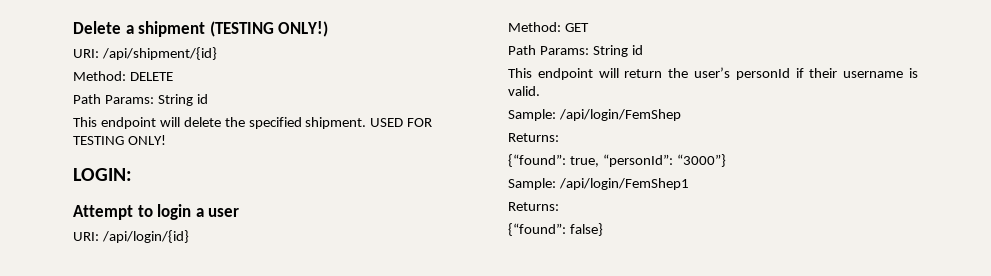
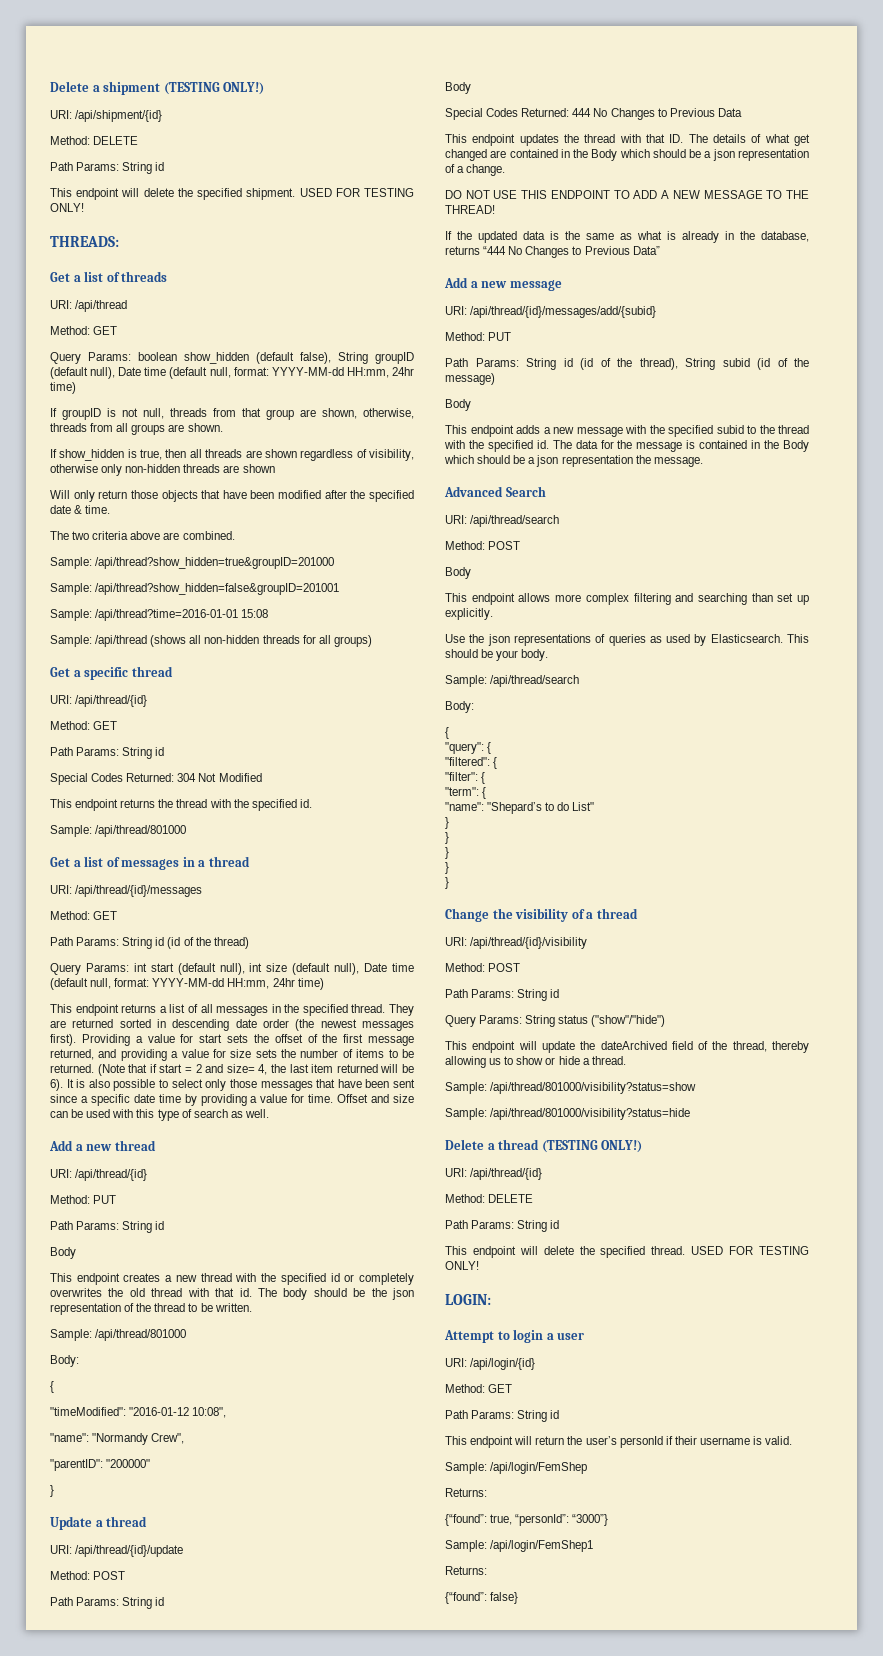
(166, 140) none -> [50,236,119,247] [50,271,168,282] [50,300,128,312] [50,326,118,335] [50,352,414,364] [50,367,414,379] [50,382,76,394] [50,408,414,420] [50,423,223,435] [50,449,415,461] [50,464,275,476] [50,490,414,502] [50,505,111,514] [50,531,235,540] [50,557,335,569] [50,583,340,595] [50,609,269,621] [50,635,372,647] [50,666,173,680] [50,695,148,707] [50,721,118,730] [50,747,165,759] [50,773,262,785] [50,799,312,811] [50,825,187,837] [50,856,250,870] [50,885,203,897] [50,911,118,920] [50,937,249,949] [50,963,414,975] [50,978,324,990] [50,1004,414,1016] [50,1019,414,1031] [50,1034,414,1046] [50,1049,414,1061] [50,1064,414,1076] [50,1079,416,1091] [50,1094,414,1106] [50,1109,269,1121] [49,1140,156,1151] [50,1169,148,1181] [50,1195,117,1204] [50,1221,165,1233] [50,1247,76,1259] [50,1273,414,1285] [50,1288,414,1300] [50,1303,252,1315] [50,1329,187,1341] [50,1355,79,1367] [50,1381,54,1393] [50,1407,227,1418] [50,1433,185,1445] [50,1459,151,1471] [50,1485,54,1497] [50,1516,148,1530] [50,1545,184,1557] [50,1571,126,1580] [50,1597,165,1609] [445,82,471,94] [445,108,742,120] [445,134,810,146] [445,149,809,161] [445,164,506,176] [445,190,809,199] [445,205,495,214] [445,231,809,243] [445,246,660,258] [444,277,562,291] [445,306,657,318] [445,332,512,341] [445,358,809,370] [445,373,495,385] [445,399,471,411] [445,425,809,437] [444,440,809,452] [444,455,703,467] [444,486,546,497] [445,515,560,527] [445,541,521,550] [445,567,471,579] [445,593,809,605] [445,608,493,620] [445,634,809,646] [445,649,549,661] [445,675,580,687] [445,701,474,713] [445,727,449,739] [445,742,492,754] [445,757,498,769] [445,772,486,784] [445,787,487,799] [445,802,595,814] [445,817,449,829] [445,832,449,844] [445,847,449,859] [445,862,449,874] [445,877,449,889] [445,908,638,922] [445,937,588,949] [445,963,521,972] [445,989,560,1001] [445,1015,666,1027] [445,1041,809,1053] [445,1056,626,1068] [445,1082,697,1094] [445,1108,691,1120] [445,1139,643,1153] [445,1168,543,1180] [445,1194,534,1203] [445,1220,560,1232] [445,1246,809,1258] [445,1261,479,1270] // THREADS: // Get a list of threads // URI: /api/thread // Method: GET // Query Params: boolean show_hidden (default false), String groupID (default null), Date time (default null, format: YYYY-MM-dd HH:mm, 24hr time) // If groupID is not null, threads from that group are shown, otherwise, threads from all groups are shown. // If show_hidden is true, then all threads are shown regardless of visibility, otherwise only non-hidden threads are shown // Will only return those objects that have been modified after the specified date & time. // The two criteria above are combined. // Sample: /api/thread?show_hidden=true&groupID=201000 // Sample: /api/thread?show_hidden=false&groupID=201001 // Sample: /api/thread?time=2016-01-01 15:08 // Sample: /api/thread (shows all non-hidden threads for all groups) // Get a specific thread // URI: /api/thread/{id} // Method: GET // Path Params: String id // Special Codes Returned: 304 Not Modified // This endpoint returns the thread with the specified id. // Sample: /api/thread/801000 // Get a list of messages in a thread // URI: /api/thread/{id}/messages // Method: GET // Path Params: String id (id of the thread) // Query Params: int start (default null), int size (default null), Date time (default null, format: YYYY-MM-dd HH:mm, 24hr time) // This endpoint returns a list of all messages in the specified thread. They are returned sorted in descending date order (the newest messages first). Providing a value for start sets the offset of the first message returned, and providing a value for size sets the number of items to be returned. (Note that if start = 2 and size= 4, the last item returned will be 6). It is also possible to select only those messages that have been sent since a specific date time by providing a value for time. Offset and size can be used with this type of search as well. // Add a new thread // URI: /api/thread/{id} // Method: PUT // Path Params: String id // Body // This endpoint creates a new thread with the specified id or completely overwrites the old thread with that id. The body should be the json representation of the thread to be written. // Sample: /api/thread/801000 // Body: // { // "timeModified": "2016-01-12 10:08", // "name": "Normandy Crew", // "parentID": "200000" // } // Update a thread // URI: /api/thread/{id}/update // Method: POST // Path Params: String id // Body // Special Codes Returned: 444 No Changes to Previous Data // This endpoint updates the thread with that ID. The details of what get changed are contained in the Body which should be a json representation of a change. // DO NOT USE THIS ENDPOINT TO ADD A NEW MESSAGE TO THE THREAD! // If the updated data is the same as what is already in the database, returns “444 No Changes to Previous Data” // Add a new message // URI: /api/thread/{id}/messages/add/{subid} // Method: PUT // Path Params: String id (id of the thread), String subid (id of the message) // Body // This endpoint adds a new message with the specified subid to the thread with the specified id. The data for the message is contained in the Body which should be a json representation the message. // Advanced Search // URI: /api/thread/search // Method: POST // Body // This endpoint allows more complex filtering and searching than set up explicitly. // Use the json representations of queries as used by Elasticsearch. This should be your body. // Sample: /api/thread/search // Body: // { // "query": { // "filtered": { // "filter": { // "term": { // "name": "Shepard’s to do List" // } // } // } // } // } // Change the visibility of a thread // URI: /api/thread/{id}/visibility // Method: POST // Path Params: String id // Query Params: String status ("show"/"hide") // This endpoint will update the dateArchived field of the thread, thereby allowing us to show or hide a thread. // Sample: /api/thread/801000/visibility?status=show // Sample: /api/thread/801000/visibility?status=hide // Delete a thread (TESTING ONLY!) // URI: /api/thread/{id} // Method: DELETE // Path Params: String id // This endpoint will delete the specified thread. USED FOR TESTING ONLY!

